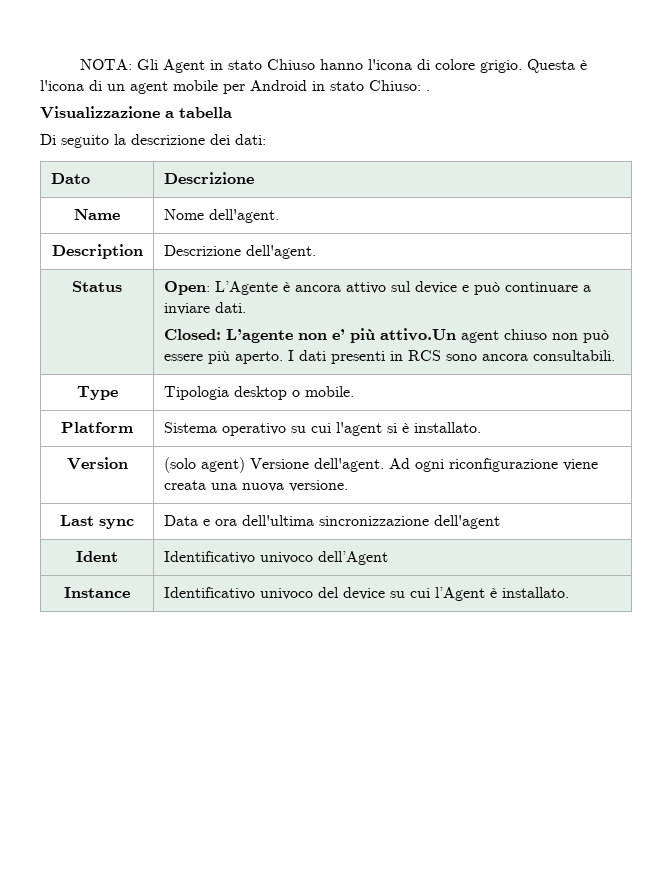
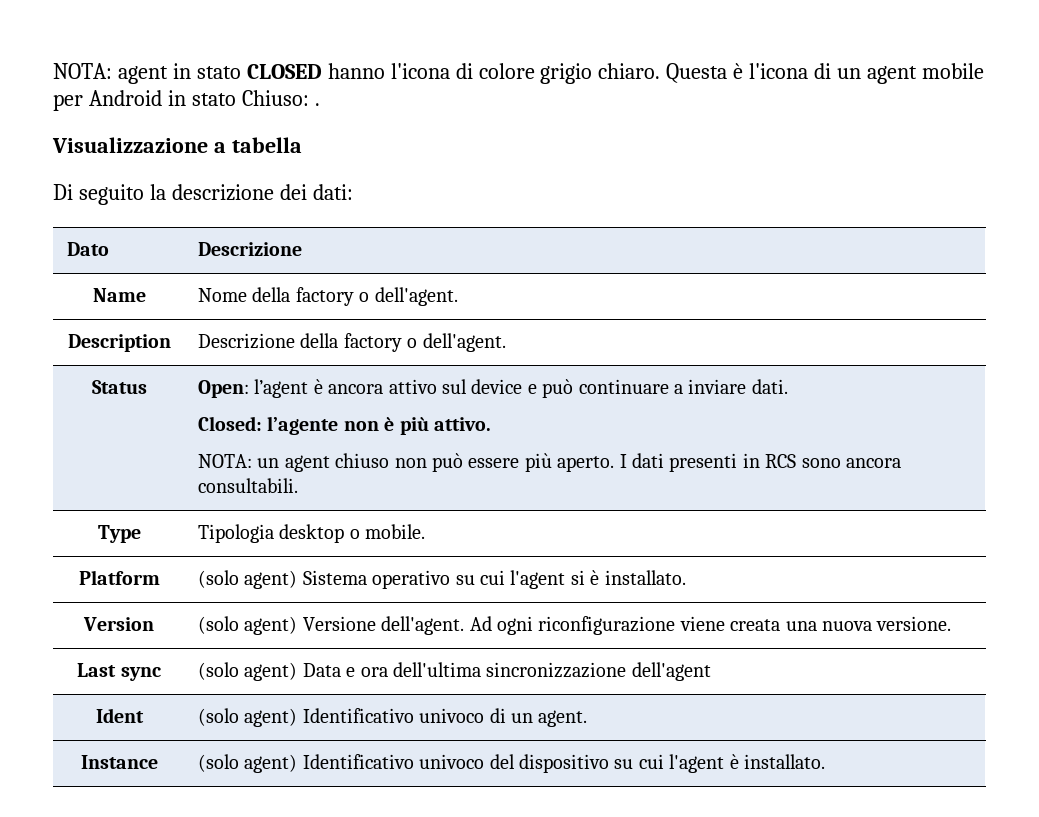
[79,59,315,73] NOTA: Gli Agent in stato Chiuso -> [53,63,322,84] NOTA: agent in stato CLOSED
[479,60,522,73] grigio. -> [540,63,661,84] grigio chiaro.
(204, 214) none -> [252,287,370,306] della factory o
(241, 250) none -> [300,333,418,352] della factory o
[214,281,278,295] L’Agente -> [254,379,309,398] l’agent
[225,328,456,343] L’agente non e’ più attivo.Un -> [267,416,491,435] [197,454,280,468] l’agente non è più attivo. // NOTA: un
(133, 427) none -> [197,570,298,589] (solo agent)
(134, 524) none -> [197,662,298,681] (solo agent)
[163,551,388,565] Identificativo univoco dell’Agent -> [197,708,588,727] (solo agent) Identificativo univoco di un agent.
(130, 592) none -> [197,754,298,773] (solo agent)
[342,587,485,601] device su cui l’Agent -> [518,754,725,773] dispositivo su cui l'agent

